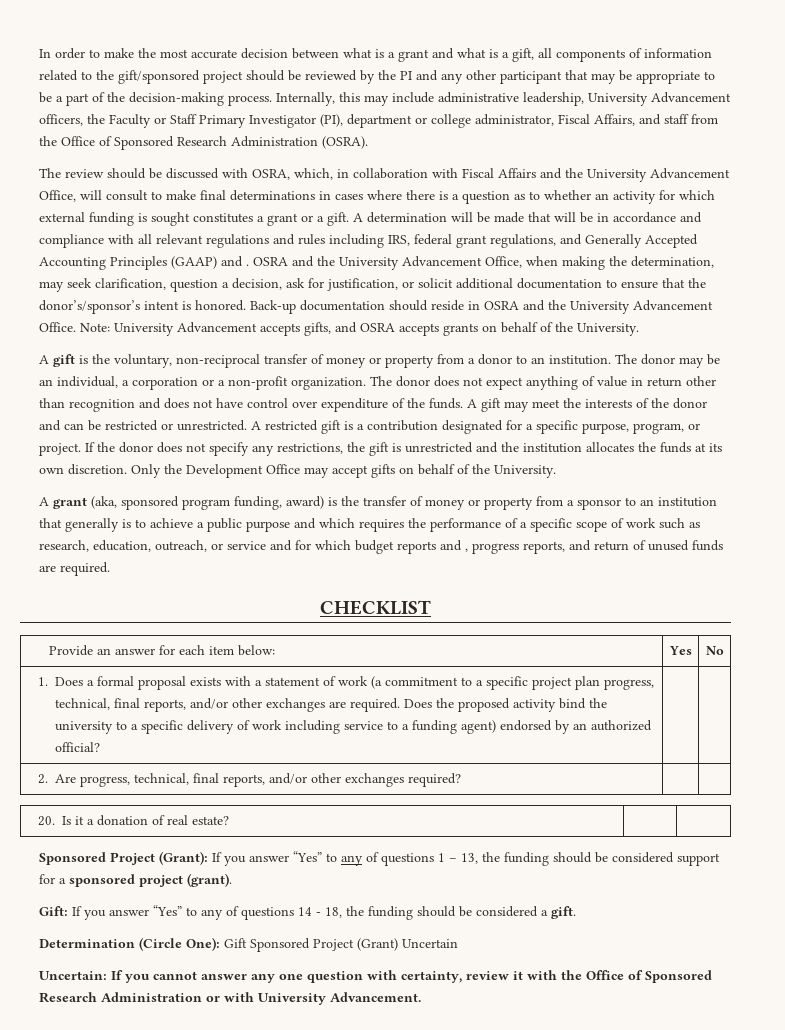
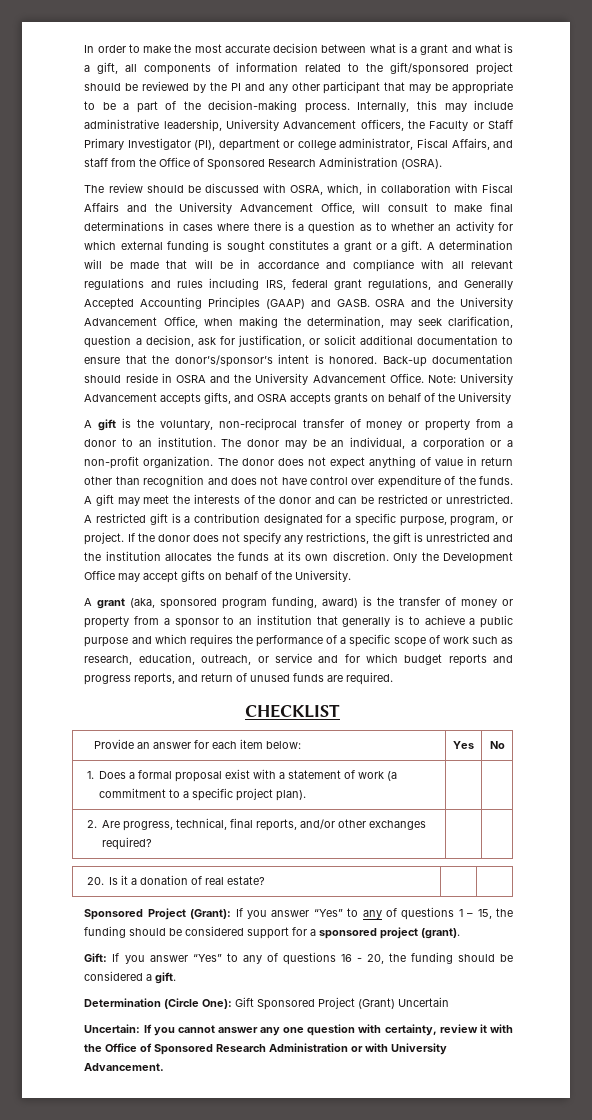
[246,264,250,266] . -> [336,299,370,307] GASB.
[577,323,640,336] University. -> [458,392,512,404] University
[465,548,469,552] , -> (513, 659) none
[189,677,221,686] exists -> [225,769,251,779] exist
[574,676,654,690] [54,698,607,712] [54,720,652,734] [54,742,100,752] plan progress, technical, final reports, and/or other exchanges are required. Does the proposed activity bind the university to a specific delivery of work including service to a funding agent) endorsed by an authorized official? -> [276,790,307,801] plan).
[461,853,479,864] 13, -> [477,909,492,919] 15,
[298,907,343,918] 14 - 18, -> [340,954,384,964] 16 - 20,

